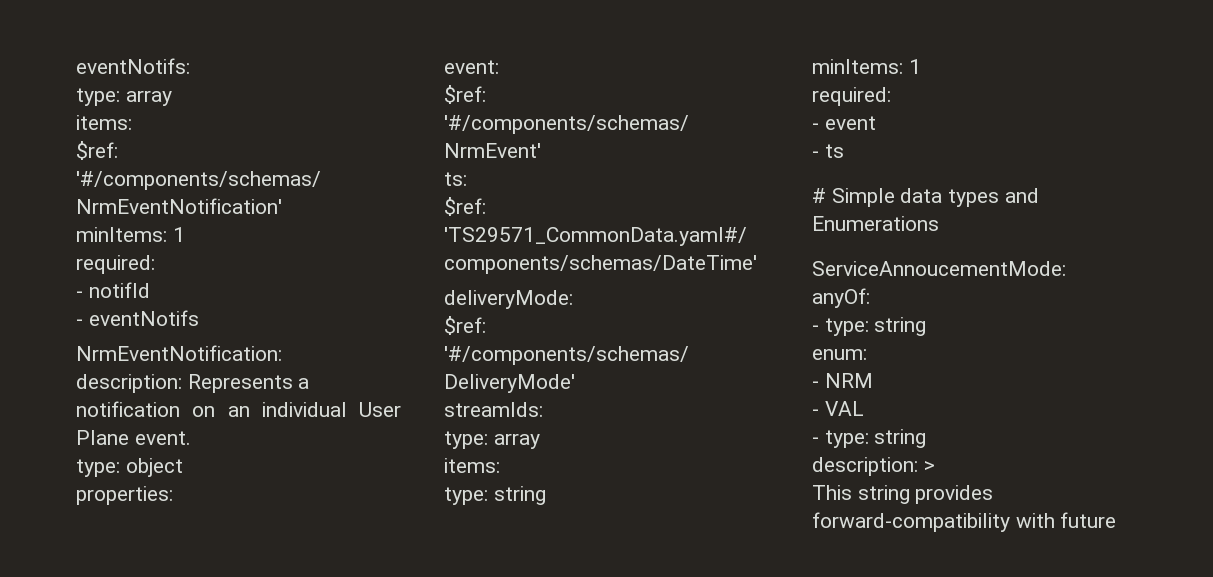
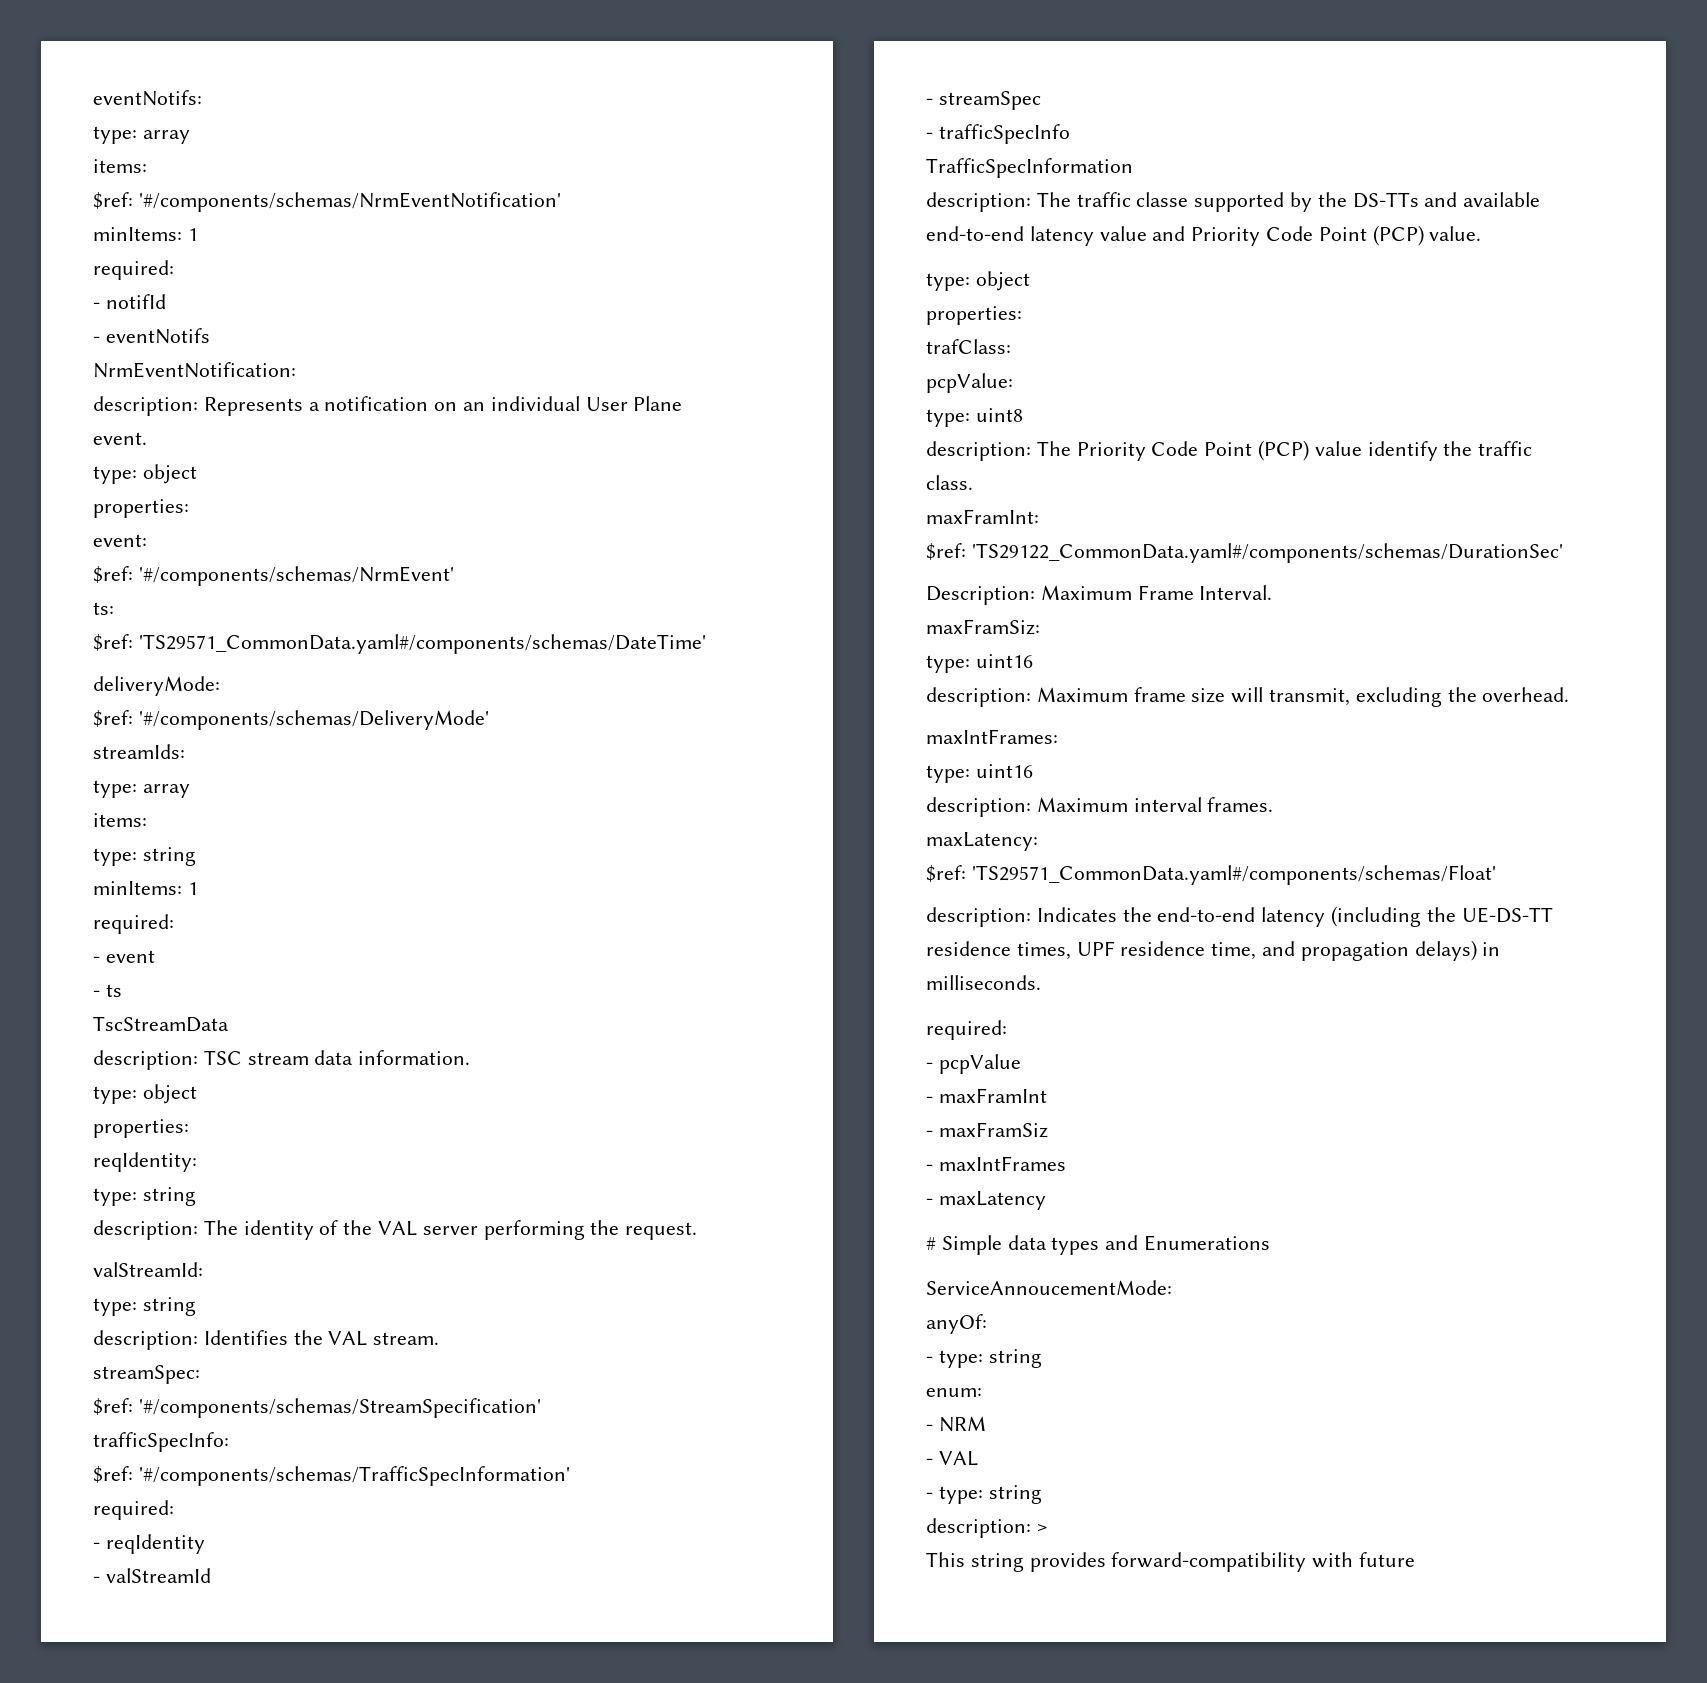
(844, 151) none -> [93,1016,229,1032] [93,1050,471,1070] [93,1084,197,1104] [93,1119,189,1138] [93,1152,197,1172] [93,1187,196,1206] [93,1220,698,1240] [93,1262,203,1277] [93,1297,196,1316] [93,1330,440,1350] [93,1365,200,1384] [93,1398,541,1418] [93,1432,229,1452] [93,1466,570,1486] [93,1500,174,1520] [93,1534,205,1554] [93,1568,211,1583] [926,91,1041,110] [926,124,1070,144] [926,158,1133,178] [926,192,1541,212] [926,225,1482,246] [926,271,1030,291] [926,306,1022,325] [926,339,1011,354] [926,373,1013,393] [926,408,1023,427] [926,440,1533,461] [926,475,973,490] [926,509,1039,524] [926,543,1563,563] [926,585,1273,605] [926,619,1040,635] [926,654,1033,673] [926,687,1570,707] [926,729,1058,744] [926,764,1033,783] [926,797,1274,817] [926,832,1038,851] [926,865,1496,885] [926,906,1553,927] [926,940,1501,961] [926,975,1041,990] [926,1020,1007,1040] [926,1054,1021,1074] [926,1088,1047,1103] [926,1122,1048,1138] [926,1156,1066,1171] [926,1191,1046,1210] // TscStreamData // description: TSC stream data information. // type: object // properties: // reqIdentity: // type: string // description: The identity of the VAL server performing the request. // valStreamId: // type: string // description: Identifies the VAL stream. // streamSpec: // $ref: '#/components/schemas/StreamSpecification' // trafficSpecInfo: // $ref: '#/components/schemas/TrafficSpecInformation' // required: // - reqIdentity // - valStreamId // - streamSpec // - trafficSpecInfo // TrafficSpecInformation // description: The traffic classe supported by the DS-TTs and available end-to-end latency value and Priority Code Point (PCP) value. // type: object // properties: // trafClass: // pcpValue: // type: uint8 // description: The Priority Code Point (PCP) value identify the traffic class. // maxFramInt: // $ref: 'TS29122_CommonData.yaml#/components/schemas/DurationSec' // Description: Maximum Frame Interval. // maxFramSiz: // type: uint16 // description: Maximum frame size will transmit, excluding the overhead. // maxIntFrames: // type: uint16 // description: Maximum interval frames. // maxLatency: // $ref: 'TS29571_CommonData.yaml#/components/schemas/Float' // description: Indicates the end-to-end latency (including the UE-DS-TT residence times, UPF residence time, and propagation delays) in milliseconds. // required: // - pcpValue // - maxFramInt // - maxFramSiz // - maxIntFrames // - maxLatency

